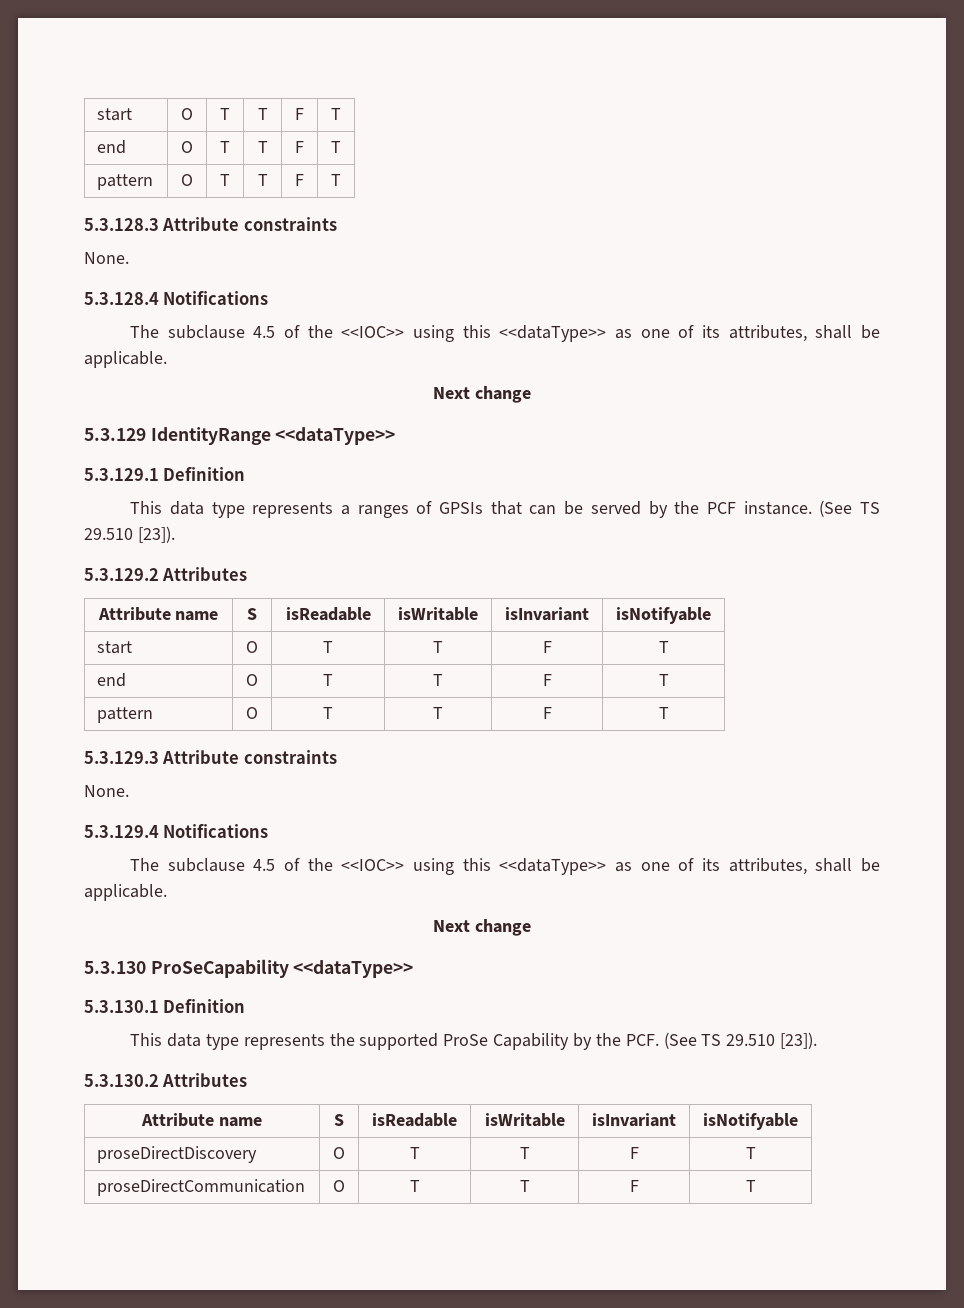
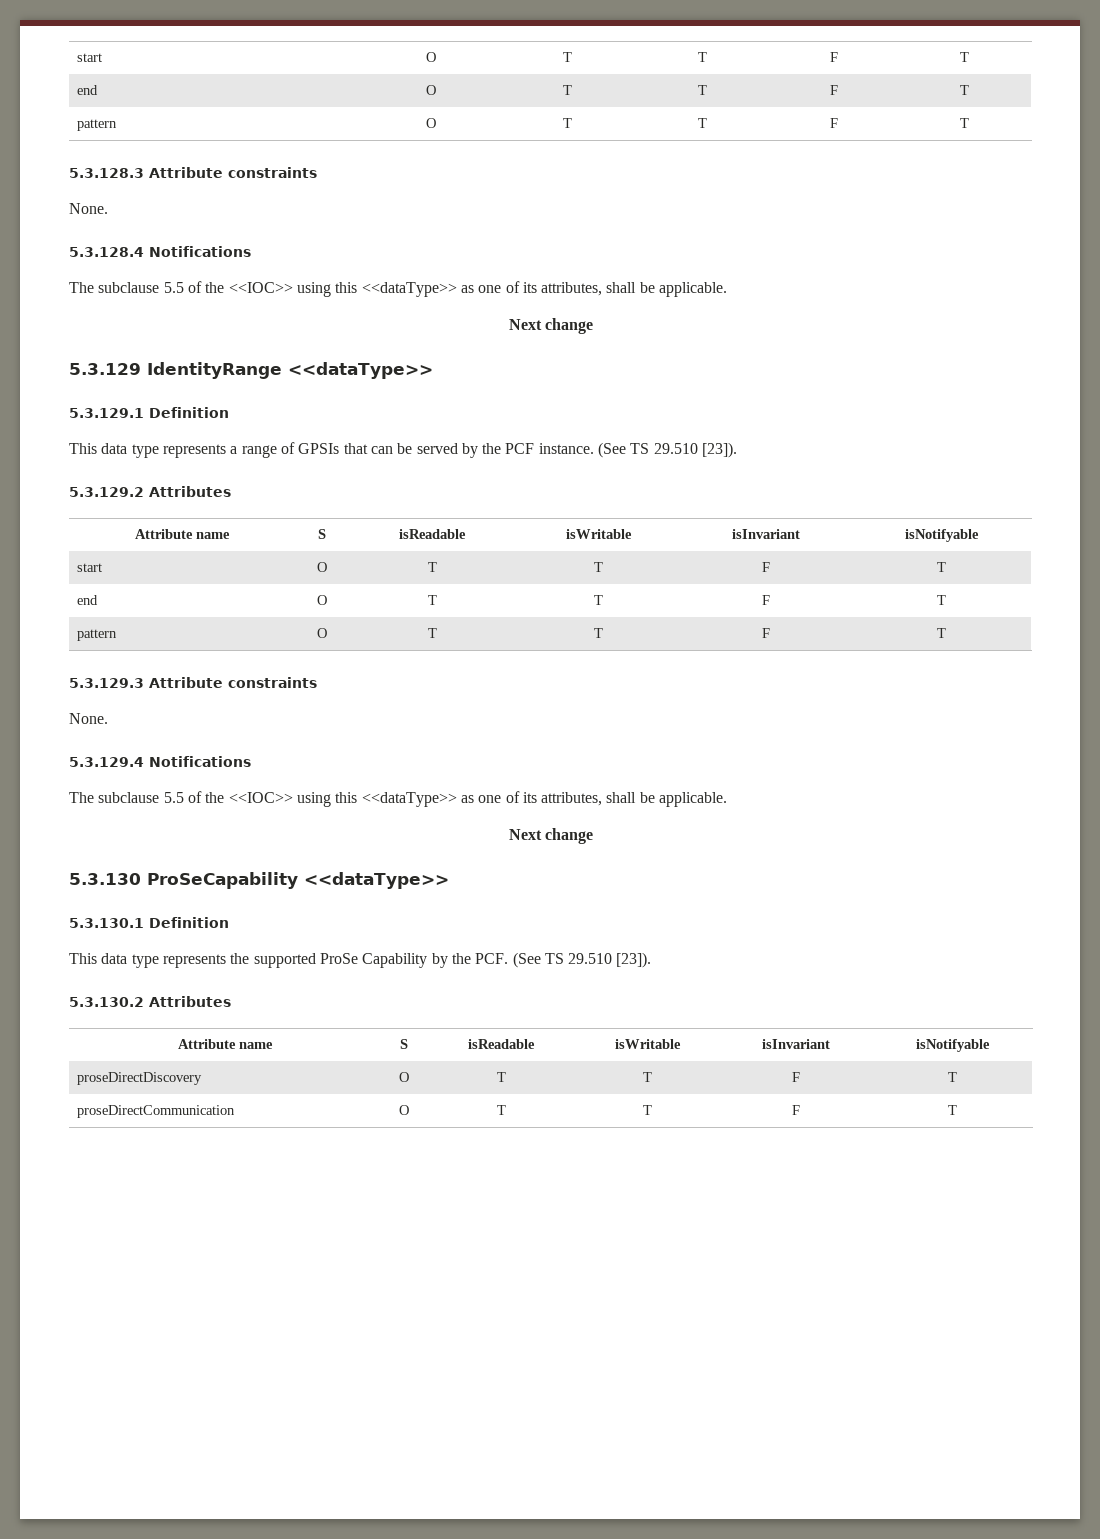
[253,326,276,338] 4.5 -> [163,282,184,293] 5.5
[357,505,409,518] ranges -> [241,445,277,458] range
[253,859,276,871] 4.5 -> [163,792,184,803] 5.5

